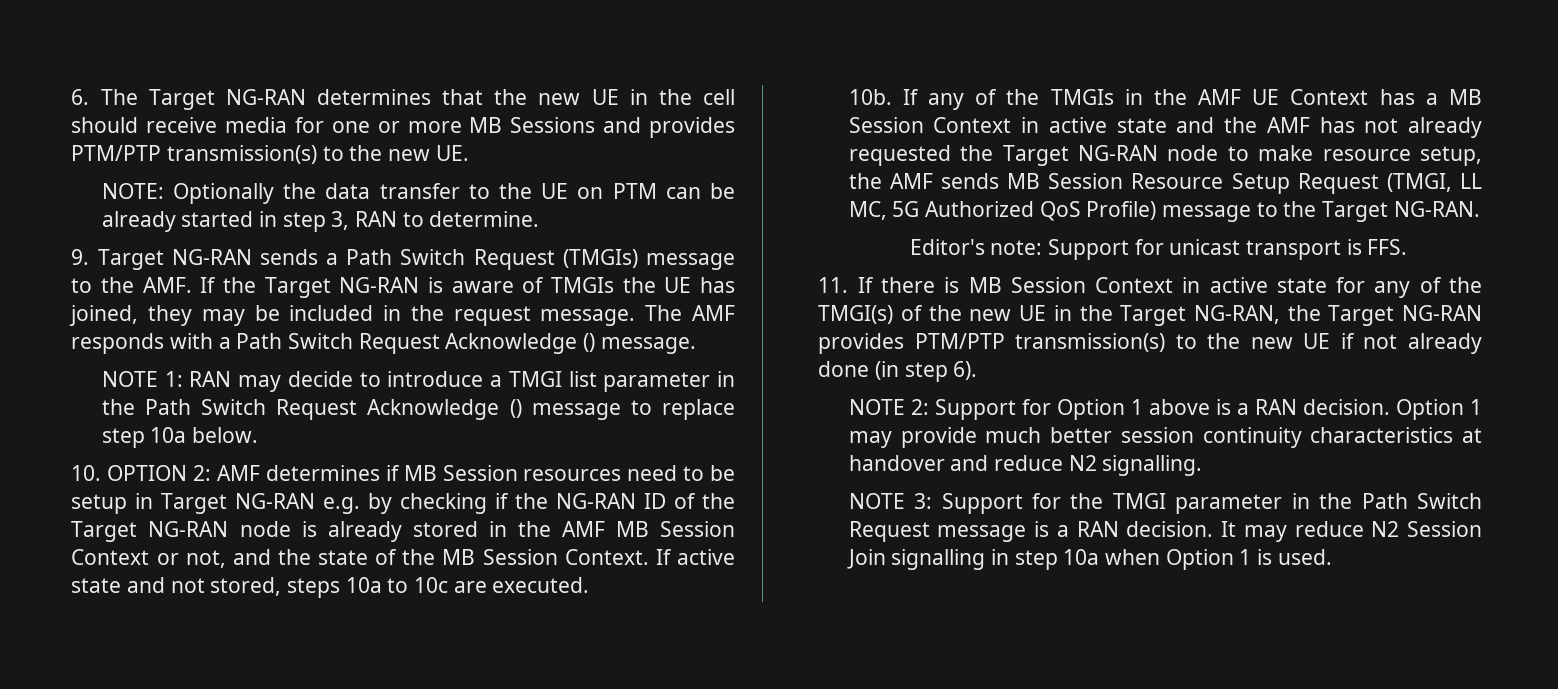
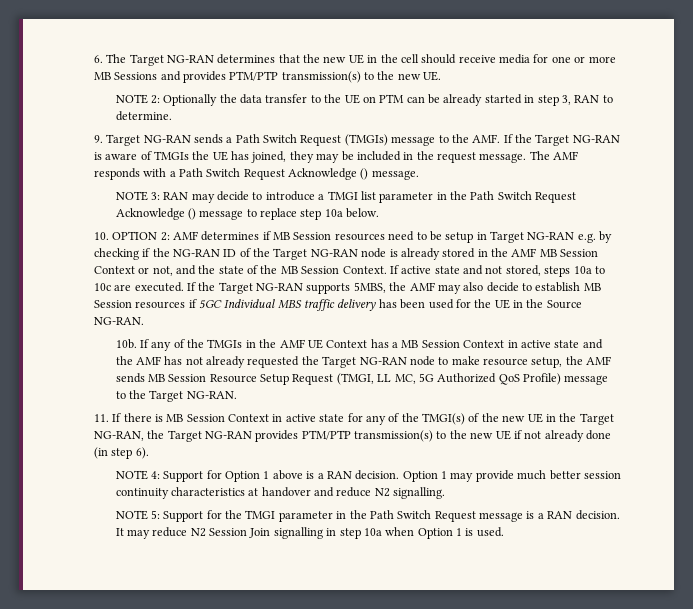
[101,183,164,199] NOTE: -> [115,94,160,104] NOTE 2:
[164,371,183,387] 1: -> [150,192,160,200] 3:
(590, 585) none -> [186,282,601,294] [93,299,582,311] [93,317,144,325] If the Target NG-RAN supports 5MBS, the AMF may also decide to establish MB Session resources if 5GC Individual MBS traffic delivery has been used for the UE in the Source NG-RAN.
[909,239,1408,260] // Editor's note: Support for unicast transport is FFS. -> (237, 395) none
[910,399,929,415] 2: -> [150,471,160,479] 4:
[914,493,933,509] 3: -> [150,510,160,519] 5:

